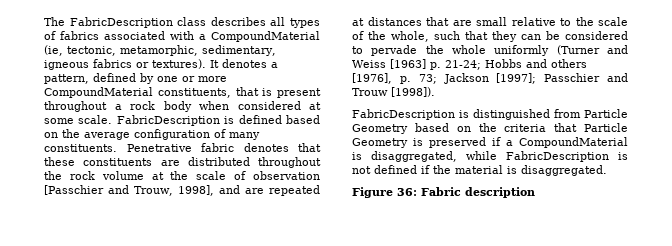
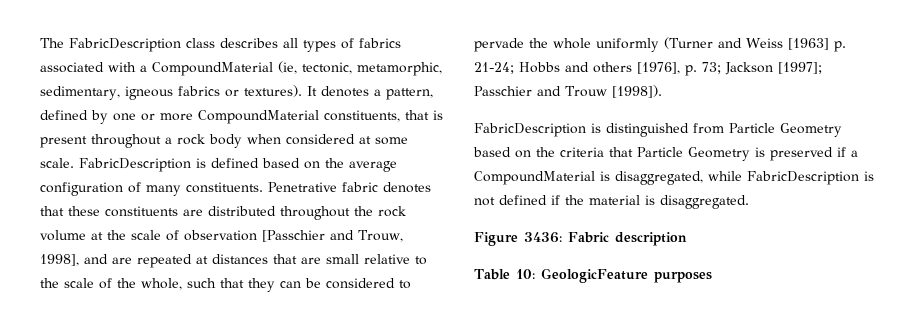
[397,188,417,196] 36: -> [524,232,562,243] 3436:
(535, 192) none -> [474,268,712,283] // Table 10: GeologicFeature purposes

